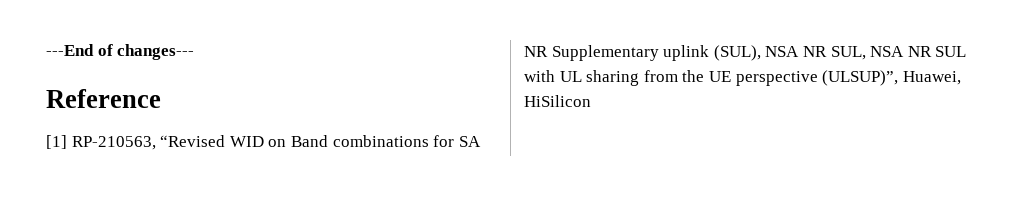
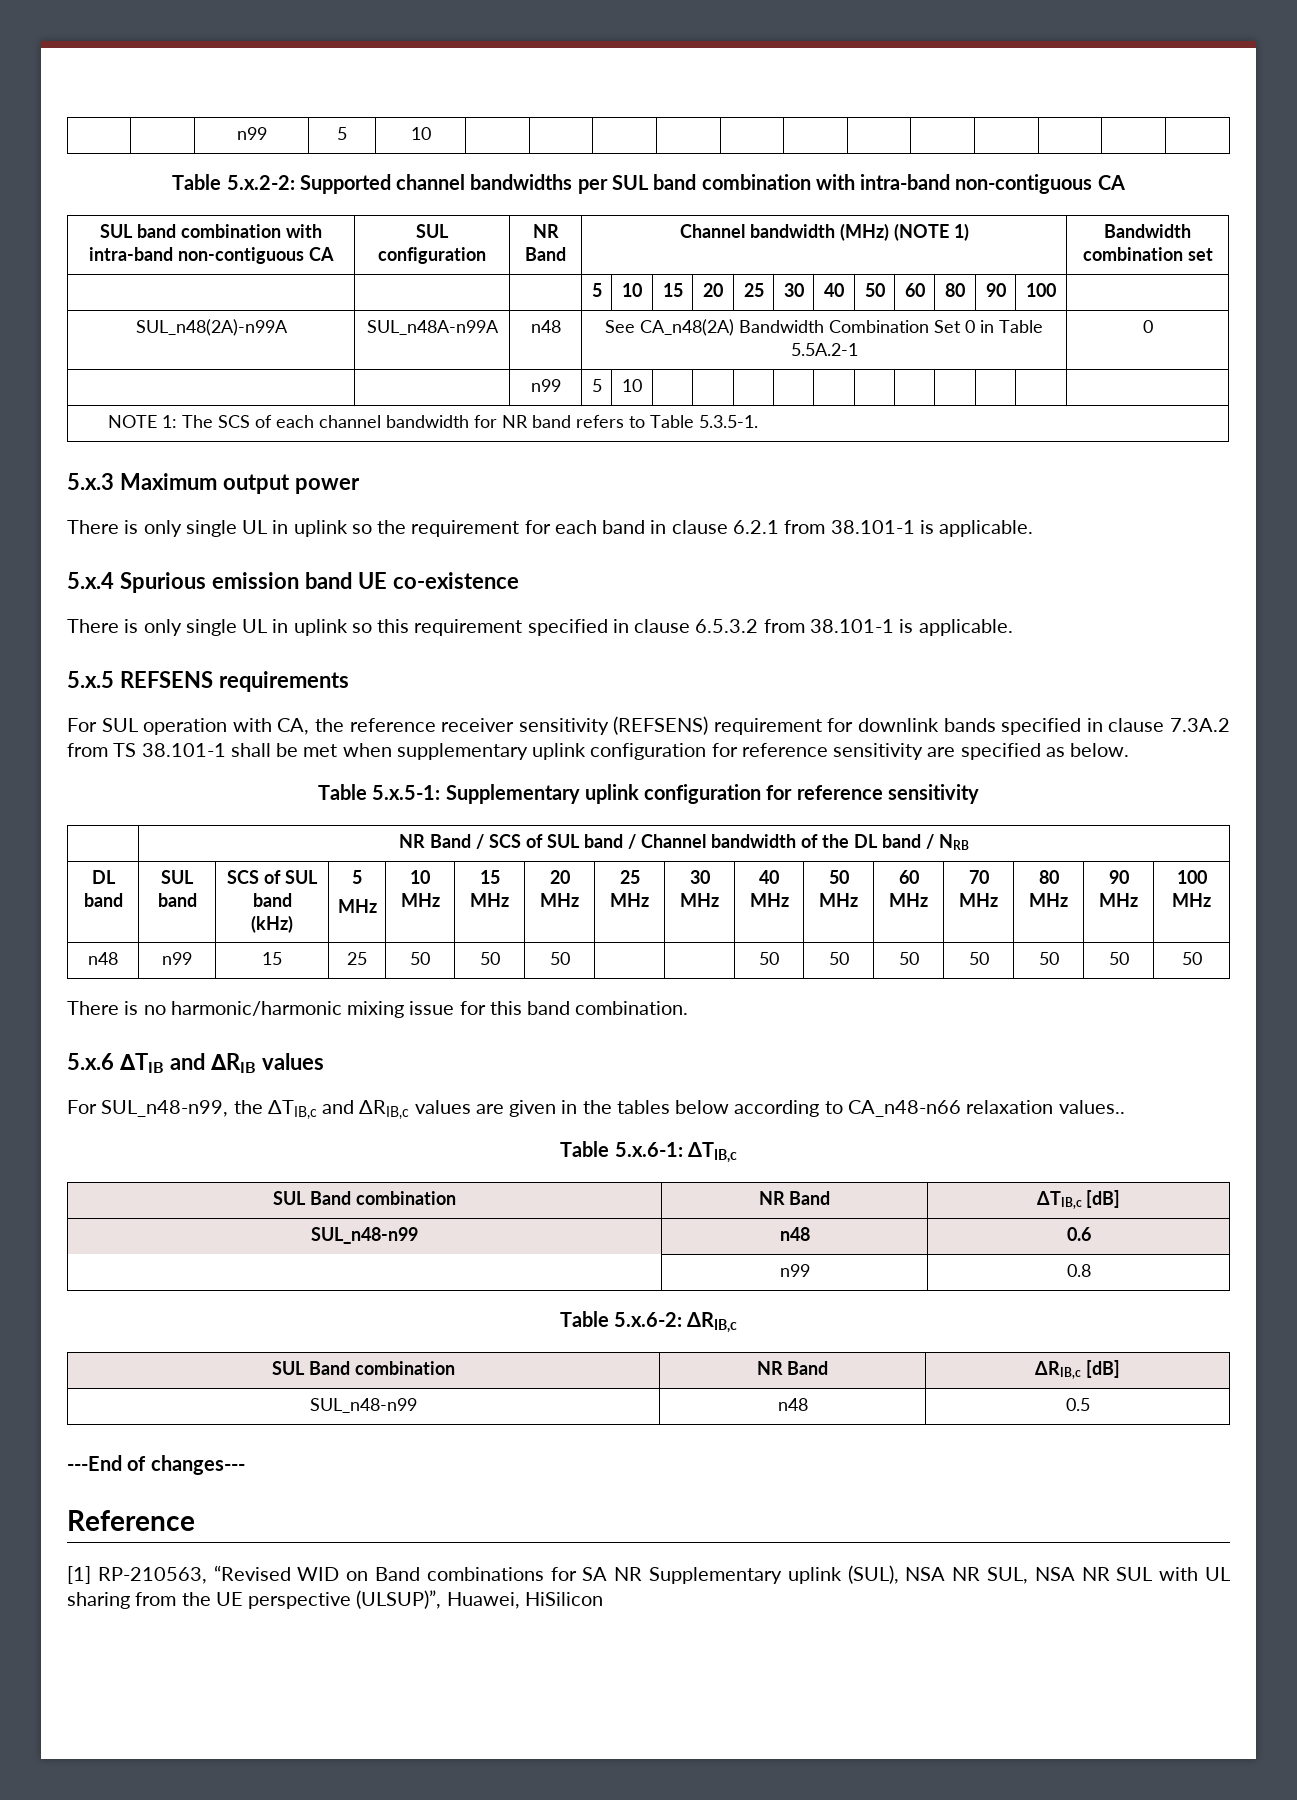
(46, 50) none -> [236,127,267,140] [337,127,347,140] [410,127,431,140] [172,174,1125,194] [100,224,322,238] [88,247,334,264] [416,224,449,238] [378,247,486,264] [532,224,559,238] [525,247,566,261] [679,223,969,241] [1104,224,1191,238] [1082,247,1213,261] [591,283,602,297] [622,283,642,297] [662,283,683,297] [703,283,723,297] [743,283,764,297] [783,283,804,297] [824,283,844,297] [864,283,885,297] [904,283,925,297] [945,283,965,297] [985,283,1006,297] [1026,283,1056,297] [135,319,288,336] [366,320,499,335] [530,320,561,333] [604,319,1043,336] [790,343,858,356] [1142,320,1153,333] [530,379,561,392] [591,379,602,392] [622,379,642,392] [107,415,758,428] [67,473,360,494] [67,520,1034,537] [67,572,519,593] [67,619,1013,636] [67,671,349,692] [67,716,1230,735] [67,743,1130,760] [318,784,979,804] [399,834,969,850] [91,870,116,884] [83,893,123,907] [161,870,194,884] [157,893,197,907] [227,870,318,884] [252,893,292,907] [251,915,293,933] [352,870,362,884] [337,899,377,913] [410,870,430,884] [400,893,440,907] [479,870,500,884] [470,893,509,907] [549,870,570,884] [540,893,579,907] [619,870,640,884] [610,893,649,907] [689,870,710,884] [680,893,719,907] [759,870,779,884] [749,893,789,907] [828,870,849,884] [819,893,858,907] [898,870,919,884] [889,893,928,907] [968,870,989,884] [959,893,998,907] [1038,870,1059,884] [1029,893,1068,907] [1108,870,1129,884] [1099,893,1138,907] [1176,870,1207,884] [1172,893,1211,907] [88,952,118,965] [162,952,192,965] [262,952,282,965] [347,952,367,965] [410,952,430,965] [479,952,500,965] [549,952,570,965] [759,952,779,965] [828,952,849,965] [898,952,919,965] [968,952,989,965] [1038,952,1059,965] [1108,952,1129,965] [1181,952,1202,965] [67,1001,689,1018] [67,1053,324,1073] [67,1100,1125,1120] [560,1141,737,1163] [273,1191,456,1205] [758,1191,831,1205] [1036,1190,1121,1209] [311,1227,418,1244] [779,1227,810,1241] [1066,1227,1091,1241] [779,1264,810,1277] [1066,1264,1091,1277] [559,1311,738,1333] [272,1361,455,1375] [756,1361,829,1375] [1035,1360,1120,1379] [310,1398,417,1413] [777,1398,808,1411] [1065,1398,1090,1411] | | n99 | 5 | 10 | | | | | | | | | | | | // Table 5.x.2-2: Supported channel bandwidths per SUL band combination with intra-band non-contiguous CA // SUL band combination with intra-band non-contiguous CA | SUL configuration | NR Band | Channel bandwidth (MHz) (NOTE 1) | Bandwidth combination set // | | | 5 | 10 | 15 | 20 | 25 | 30 | 40 | 50 | 60 | 80 | 90 | 100 | // SUL_n48(2A)-n99A | SUL_n48A-n99A | n48 | See CA_n48(2A) Bandwidth Combination Set 0 in Table 5.5A.2-1 | 0 // | | n99 | 5 | 10 | | | | | | | | | | | // NOTE 1: The SCS of each channel bandwidth for NR band refers to Table 5.3.5-1. // 5.x.3 Maximum output power // There is only single UL in uplink so the requirement for each band in clause 6.2.1 from 38.101-1 is applicable. // 5.x.4 Spurious emission band UE co-existence // There is only single UL in uplink so this requirement specified in clause 6.5.3.2 from 38.101-1 is applicable. // 5.x.5 REFSENS requirements // For SUL operation with CA, the reference receiver sensitivity (REFSENS) requirement for downlink bands specified in clause 7.3A.2 from TS 38.101-1 shall be met when supplementary uplink configuration for reference sensitivity are specified as below. // Table 5.x.5-1: Supplementary uplink configuration for reference sensitivity // | NR Band / SCS of SUL band / Channel bandwidth of the DL band / NRB // DL band | SUL band | SCS of SUL band // (kHz) | 5 // MHz | 10 MHz | 15 MHz | 20 MHz | 25 MHz | 30 MHz | 40 MHz | 50 MHz | 60 MHz | 70 MHz | 80 MHz | 90 MHz | 100 MHz // n48 | n99 | 15 | 25 | 50 | 50 | 50 | | | 50 | 50 | 50 | 50 | 50 | 50 | 50 // There is no harmonic/harmonic mixing issue for this band combination. // 5.x.6 ∆TIB and ∆RIB values // For SUL_n48-n99, the ΔTIB,c and ΔRIB,c values are given in the tables below according to CA_n48-n66 relaxation values.. // Table 5.x.6-1: ΔTIB,c // SUL Band combination | NR Band | ΔTIB,c [dB] // SUL_n48-n99 | n48 | 0.6 // | n99 | 0.8 // Table 5.x.6-2: ΔRIB,c // SUL Band combination | NR Band | ΔRIB,c [dB] // SUL_n48-n99 | n48 | 0.5 //

